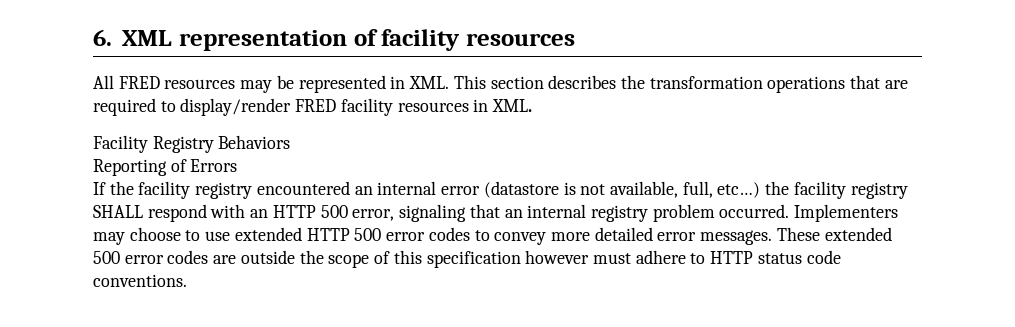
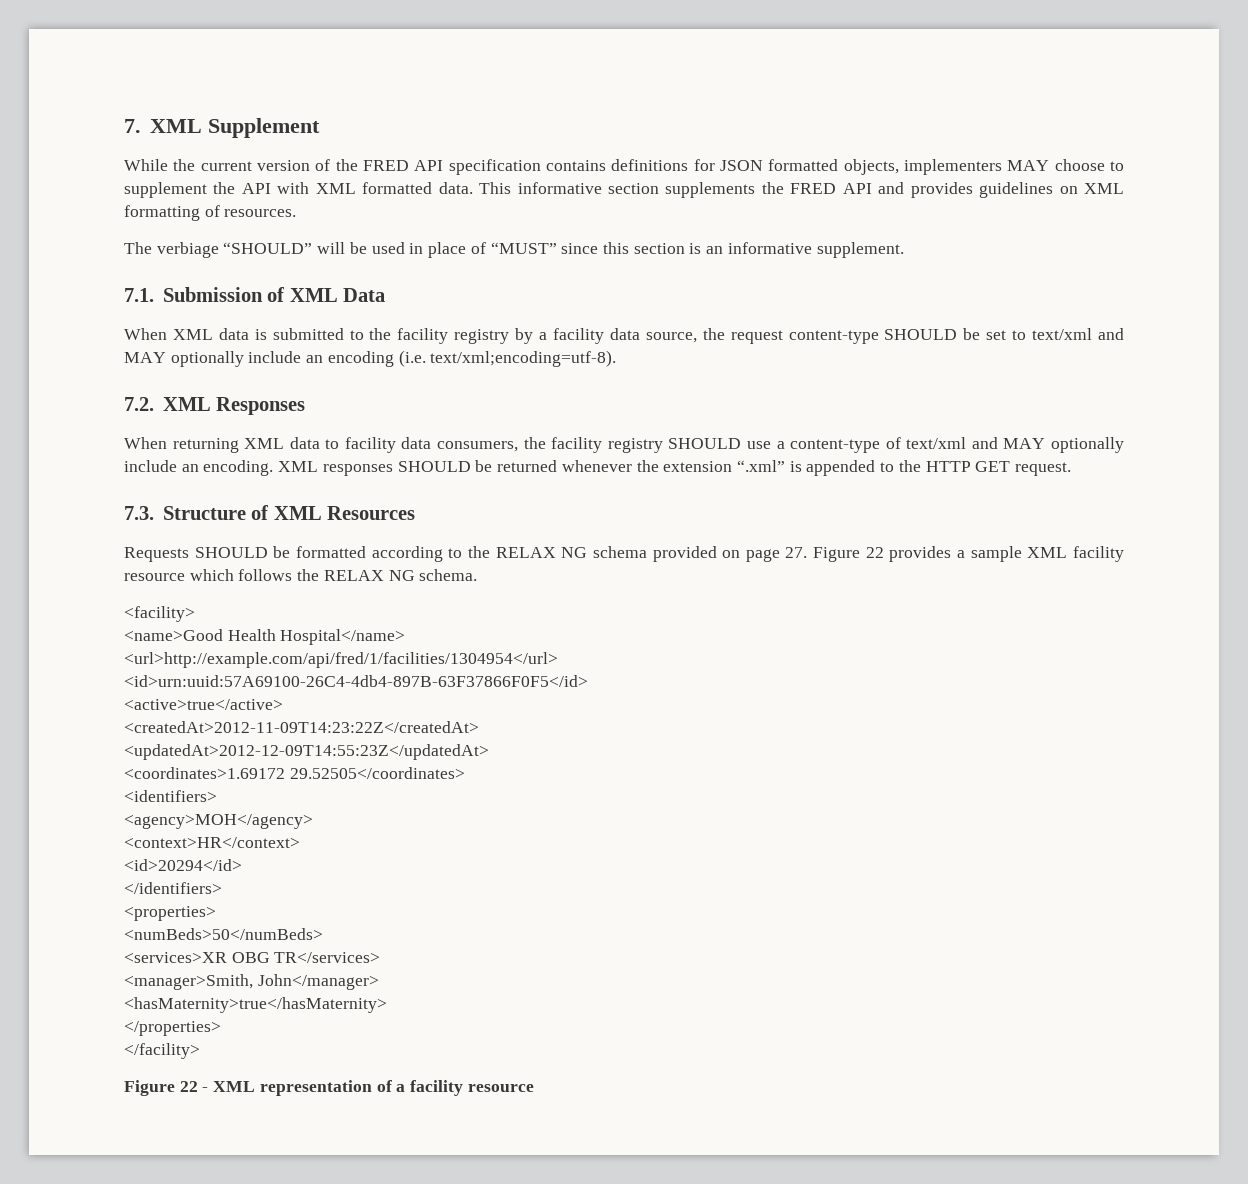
[93,29,575,51] [93,75,908,93] [93,98,533,116] [93,135,291,153] [93,159,238,176] [93,181,908,199] [93,204,899,222] [93,227,892,245] [93,250,841,268] [93,274,187,287] 6. XML representation of facility resources // All FRED resources may be represented in XML. This section describes the transformation operations that are required to display/render FRED facility resources in XML. // Facility Registry Behaviors // Reporting of Errors // If the facility registry encountered an internal error (datastore is not available, full, etc…) the facility registry SHALL respond with an HTTP 500 error, signaling that an internal registry problem occurred. Implementers may choose to use extended HTTP 500 error codes to convey more detailed error messages. These extended 500 error codes are outside the scope of this specification however must adhere to HTTP status code conventions. -> [124,118,320,138] [124,159,1125,175] [124,182,1125,198] [124,205,297,221] [124,242,904,258] [124,287,386,302] [124,328,1124,344] [124,350,617,367] [124,397,306,415] [124,437,1124,453] [124,460,1072,476] [124,505,416,520] [124,546,1124,562] [124,569,478,581] [124,606,195,622] [124,629,406,645] [124,652,558,668] [124,675,588,687] [124,699,283,710] [124,721,479,733] [124,744,489,760] [124,767,465,779] [124,790,217,802] [124,814,313,829] [124,837,300,848] [124,859,242,871] [124,882,222,894] [124,906,216,921] [124,928,323,940] [124,952,381,963] [124,974,379,990] [124,997,387,1013] [124,1021,221,1036] [124,1043,200,1059] [124,1080,534,1096] 7. XML Supplement // While the current version of the FRED API specification contains definitions for JSON formatted objects, implementers MAY choose to supplement the API with XML formatted data. This informative section supplements the FRED API and provides guidelines on XML formatting of resources. // The verbiage “SHOULD” will be used in place of “MUST” since this section is an informative supplement. // 7.1. Submission of XML Data // When XML data is submitted to the facility registry by a facility data source, the request content-type SHOULD be set to text/xml and MAY optionally include an encoding (i.e. text/xml;encoding=utf-8). // 7.2. XML Responses // When returning XML data to facility data consumers, the facility registry SHOULD use a content-type of text/xml and MAY optionally include an encoding. XML responses SHOULD be returned whenever the extension “.xml” is appended to the HTTP GET request. // 7.3. Structure of XML Resources // Requests SHOULD be formatted according to the RELAX NG schema provided on page 27. Figure 22 provides a sample XML facility resource which follows the RELAX NG schema. // <facility> // <name>Good Health Hospital</name> // <url>http://example.com/api/fred/1/facilities/1304954</url> // <id>urn:uuid:57A69100-26C4-4db4-897B-63F37866F0F5</id> // <active>true</active> // <createdAt>2012-11-09T14:23:22Z</createdAt> // <updatedAt>2012-12-09T14:55:23Z</updatedAt> // <coordinates>1.69172 29.52505</coordinates> // <identifiers> // <agency>MOH</agency> // <context>HR</context> // <id>20294</id> // </identifiers> // <properties> // <numBeds>50</numBeds> // <services>XR OBG TR</services> // <manager>Smith, John</manager> // <hasMaternity>true</hasMaternity> // </properties> // </facility> // Figure 22 - XML representation of a facility resource

